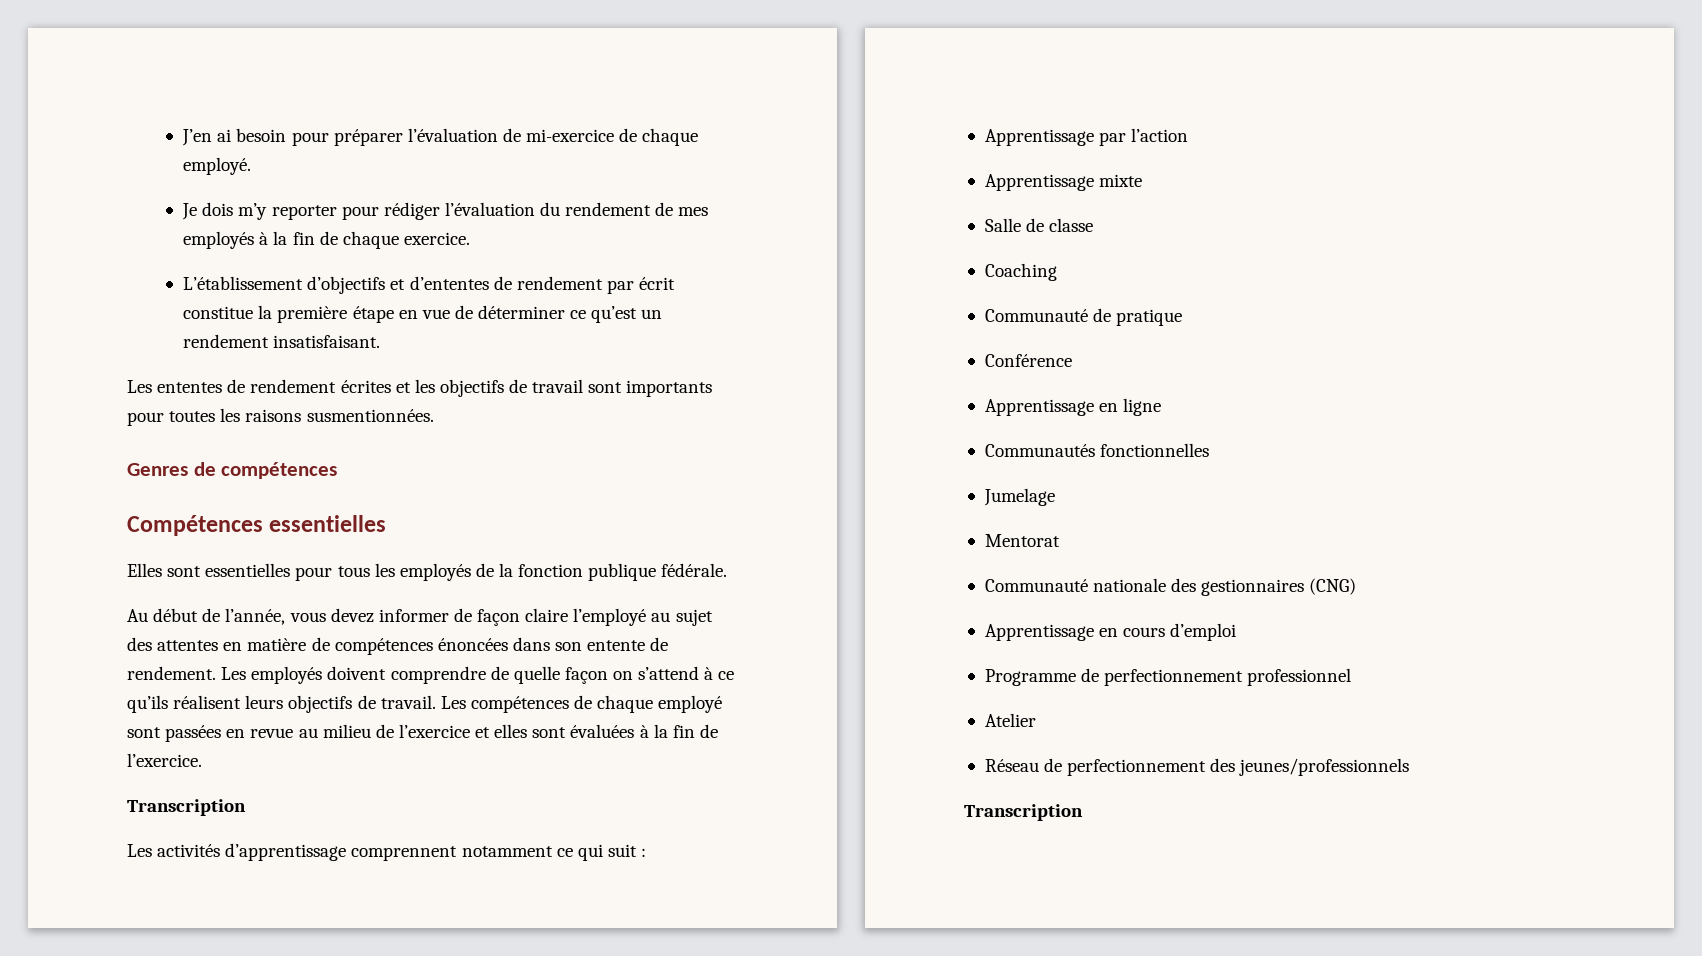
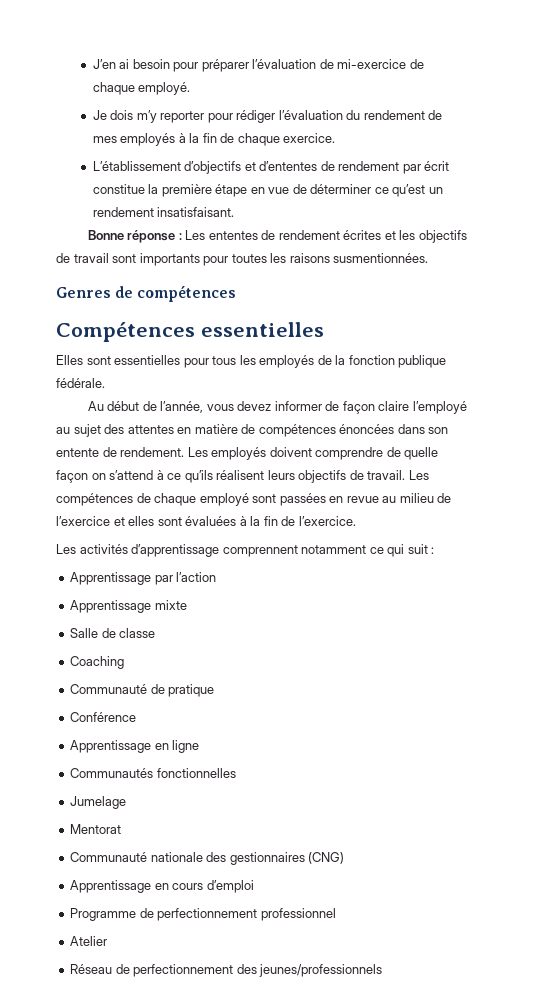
(381, 341) none -> [87,230,182,243] Bonne réponse :
[127,799,246,816] // Transcription -> (356, 521) none
[964,804,1083,821] // Transcription -> (383, 970) none

